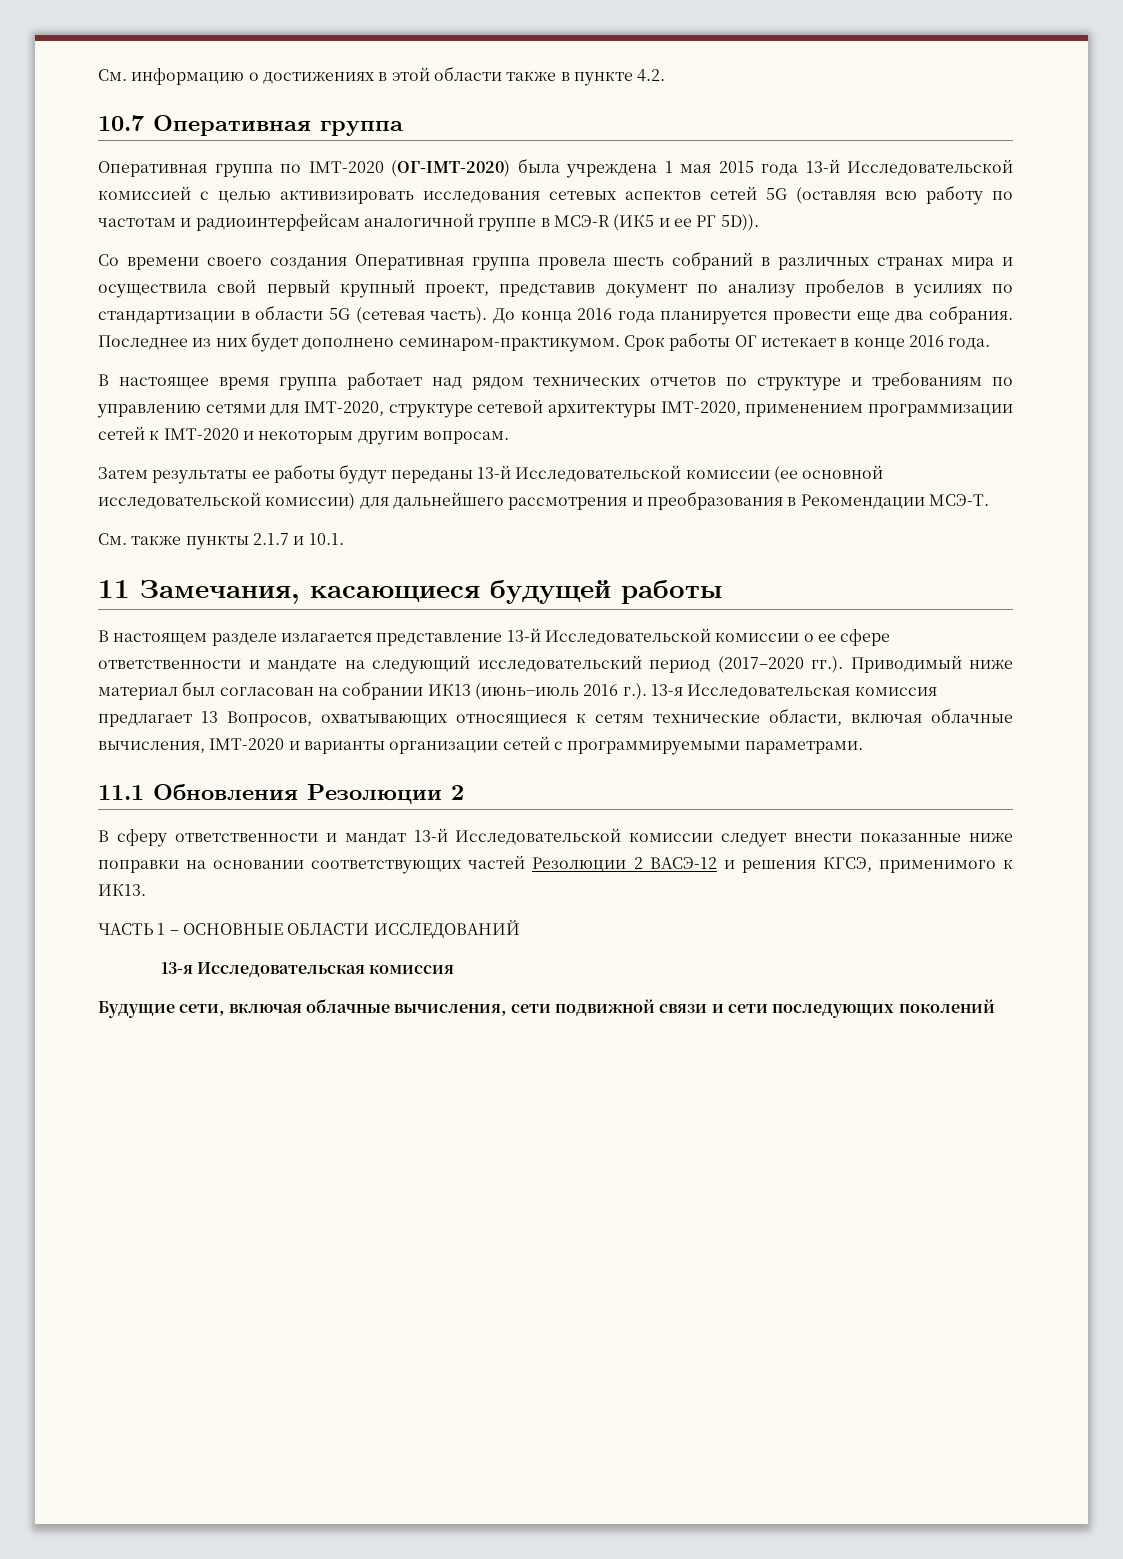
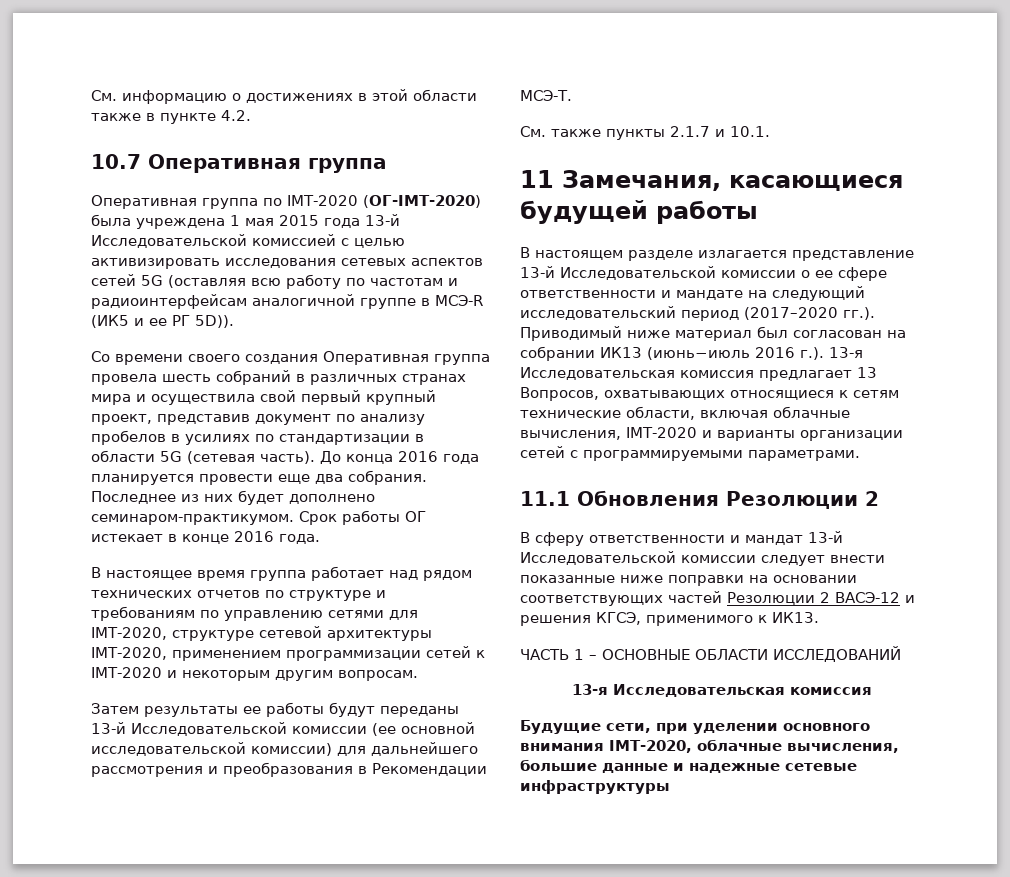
[228,999,995,1018] включая облачные вычисления, сети подвижной связи и сети последующих поколений -> [656,723,870,734] [520,739,899,753] [520,759,857,773] [520,780,670,794] при уделении основного внимания IMT-2020, облачные вычисления, большие данные и надежные сетевые инфраструктуры

